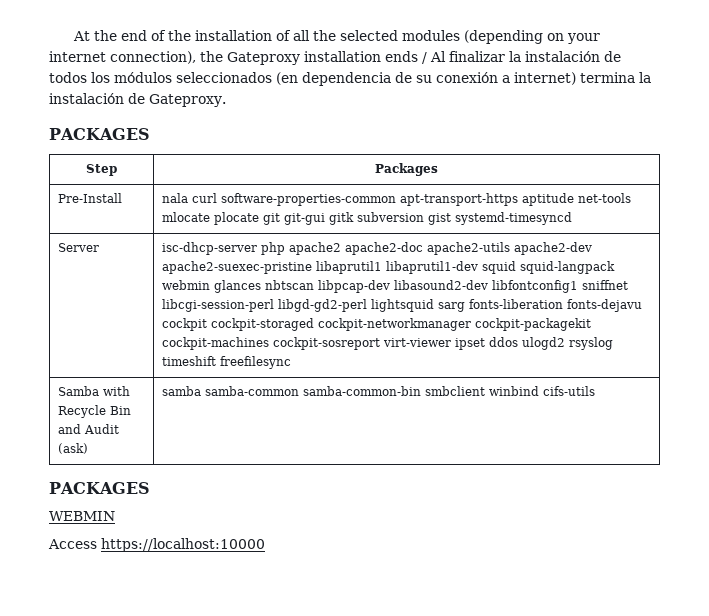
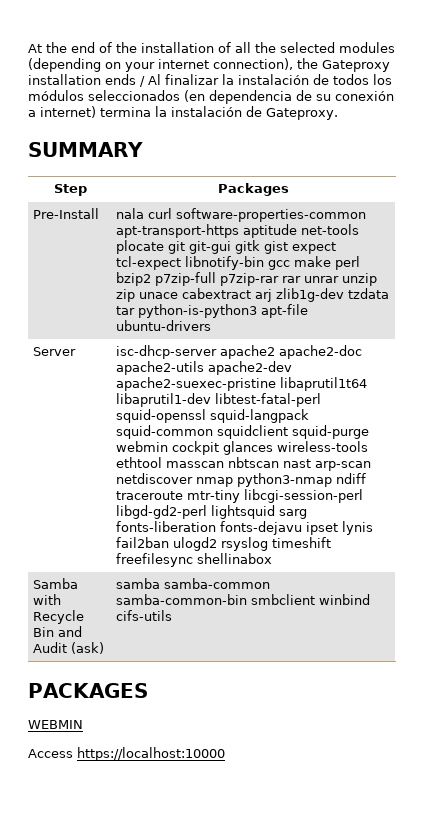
[49,128,150,140] PACKAGES -> [28,142,143,157] SUMMARY
[162,212,211,222] mlocate -> (360, 229) none
[357,212,573,225] subversion gist systemd-timesyncd -> [264,241,337,254] [116,256,361,270] [116,272,378,286] [116,288,390,302] [116,304,309,318] [116,320,212,331] gist expect tcl-expect libnotify-bin gcc make perl bzip2 p7zip-full p7zip-rar rar unrar unzip zip unace cabextract arj zlib1g-dev tzdata tar python-is-python3 apt-file ubuntu-drivers
[261,242,286,255] php -> (218, 352) none
[316,261,616,274] [162,280,629,293] libaprutil1 libaprutil1-dev squid squid-langpack webmin glances nbtscan libpcap-dev libasound2-dev libfontconfig1 sniffnet -> [280,377,368,391] [116,393,322,407] [116,409,310,423] [116,425,370,439] [116,441,369,455] [116,457,372,471] [116,473,367,487] [116,490,241,503] libaprutil1t64 libaprutil1-dev libtest-fatal-perl squid-openssl squid-langpack squid-common squidclient squid-purge webmin cockpit glances wireless-tools ethtool masscan nbtscan nast arp-scan netdiscover nmap python3-nmap ndiff traceroute mtr-tiny
[162,318,592,331] [162,337,519,350] cockpit cockpit-storaged cockpit-networkmanager cockpit-packagekit cockpit-machines cockpit-sosreport virt-viewer ipset ddos -> [306,521,374,535] [116,537,170,548] ipset lynis fail2ban
(292, 362) none -> [197,553,273,564] shellinabox

